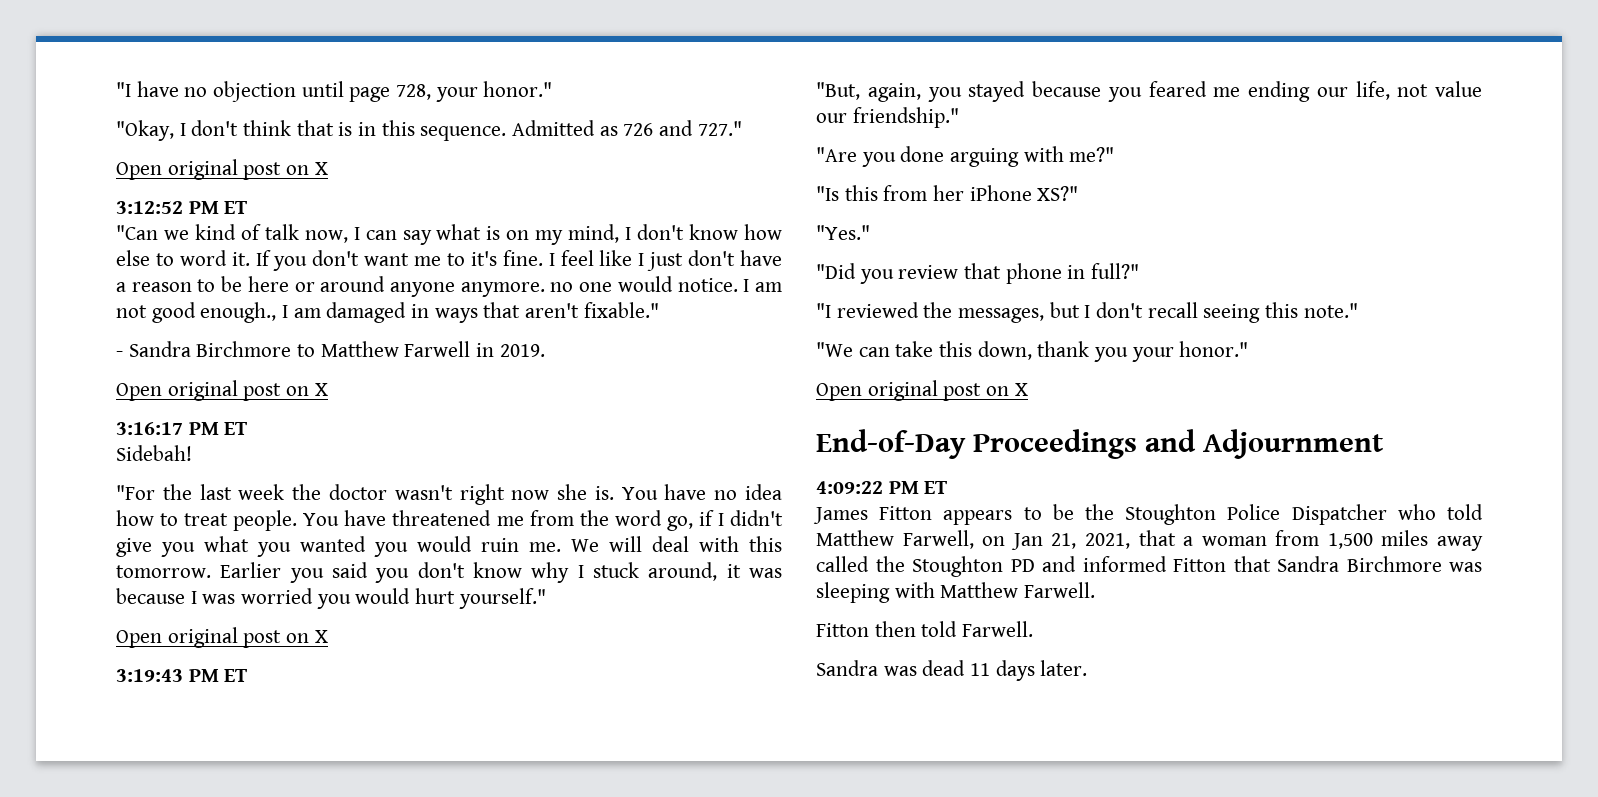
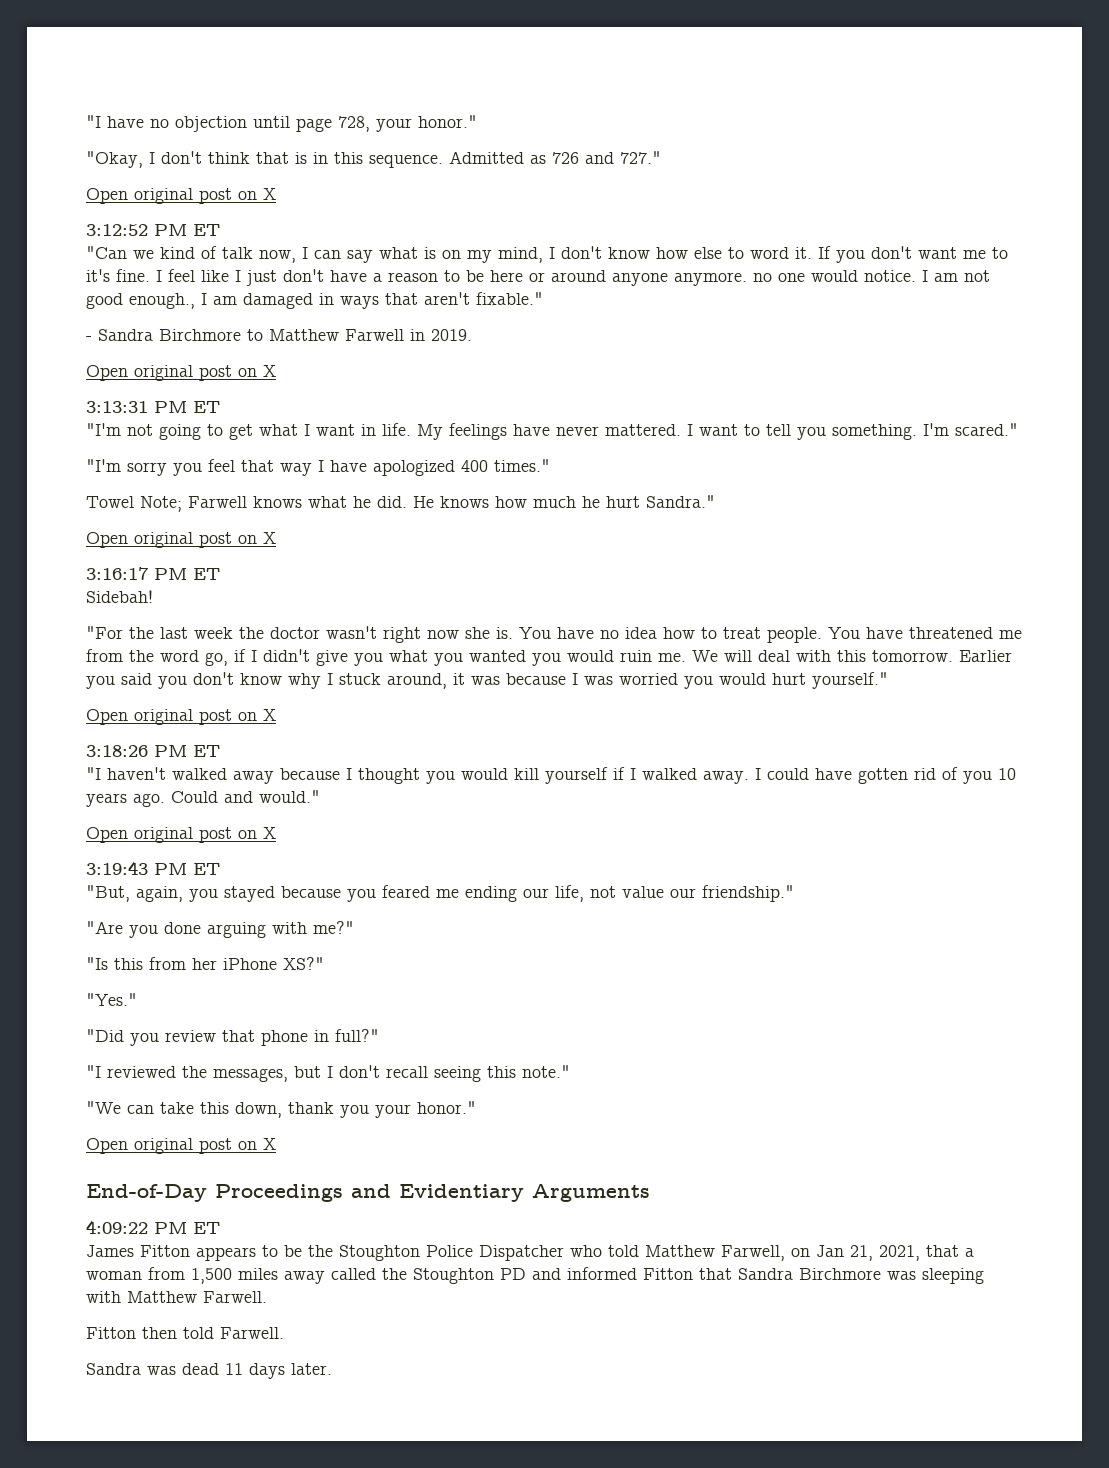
(328, 389) none -> [86,401,220,413] [86,423,1018,440] [86,459,550,476] [86,495,715,512] [86,532,276,548] // 3:13:31 PM ET // "I'm not going to get what I want in life. My feelings have never mattered. I want to tell you something. I'm scared." // "I'm sorry you feel that way I have apologized 400 times." // Towel Note; Farwell knows what he did. He knows how much he hurt Sandra." // Open original post on X
(328, 636) none -> [86,745,220,757] [86,767,1016,784] [86,790,320,807] [86,827,276,843] // 3:18:26 PM ET // "I haven't walked away because I thought you would kill yourself if I walked away. I could have gotten rid of you 10 years ago. Could and would." // Open original post on X
[1203,429,1384,459] Adjournment -> [399,1184,650,1202] Evidentiary Arguments

